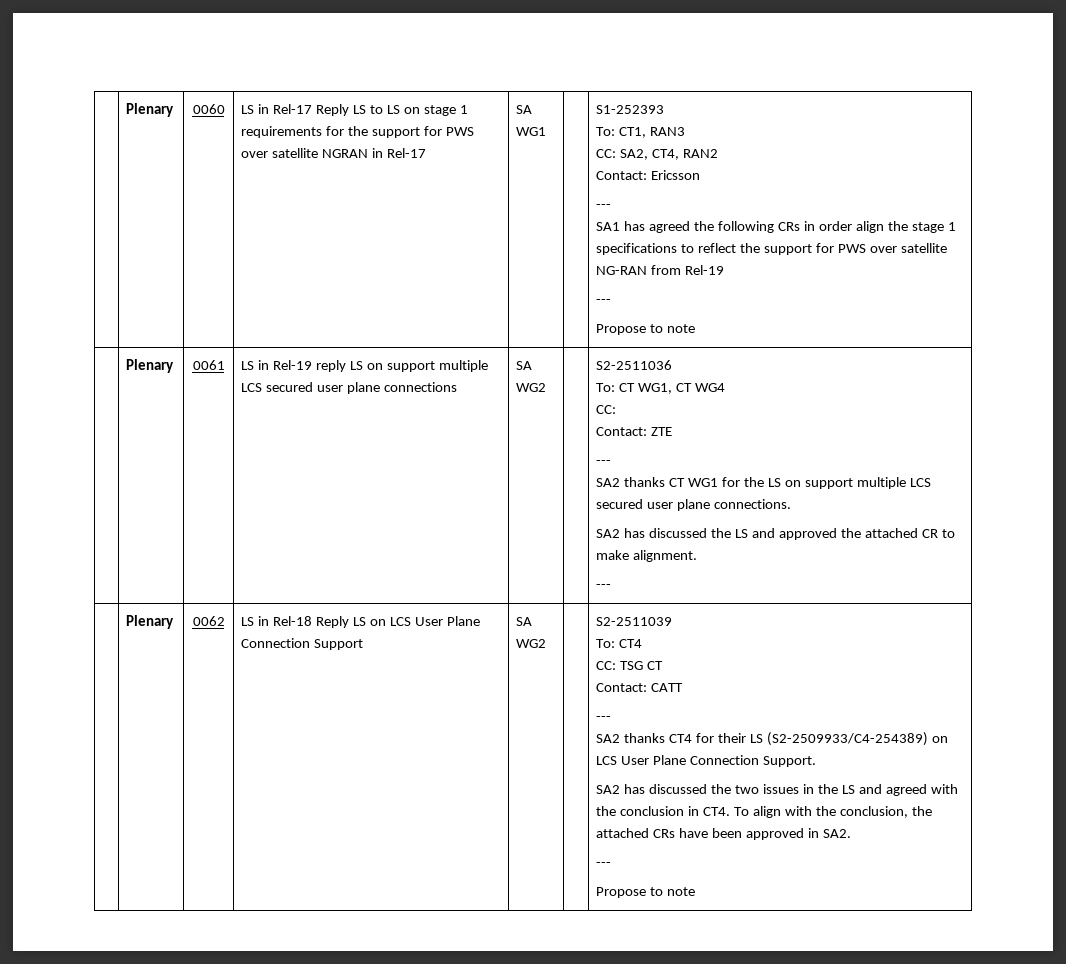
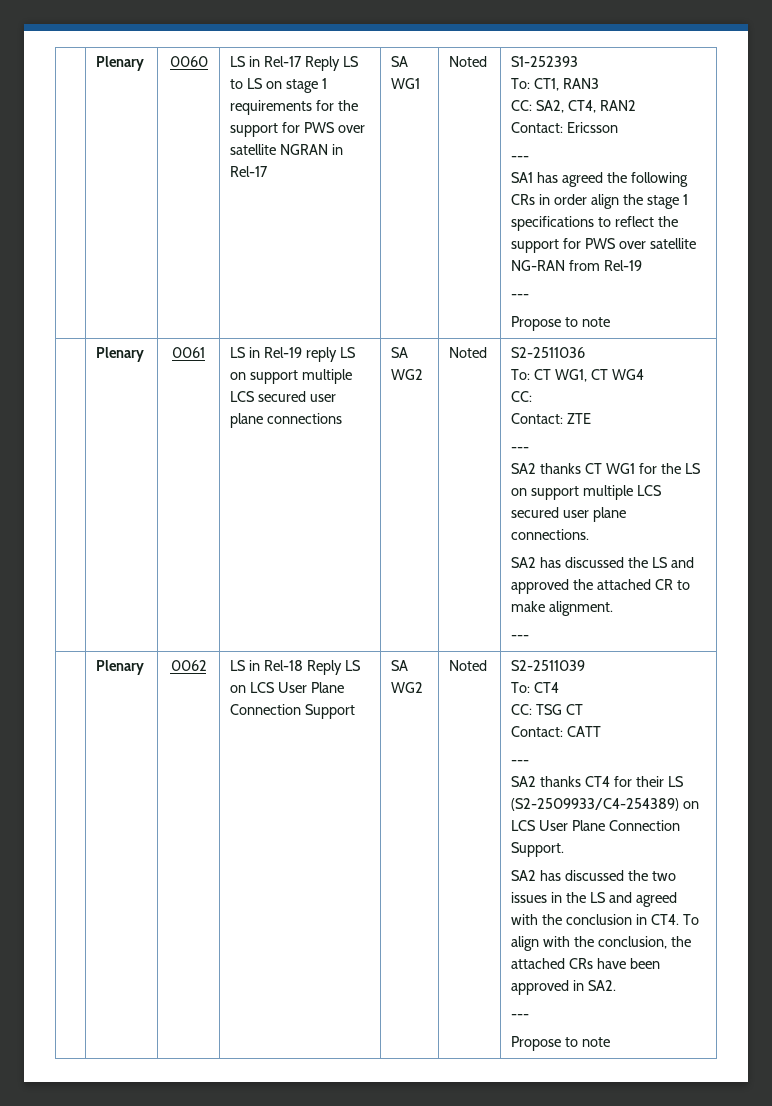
(547, 131) none -> [449,56,488,67] Noted
(547, 387) none -> [449,347,488,358] Noted
(547, 643) none -> [449,660,488,671] Noted

